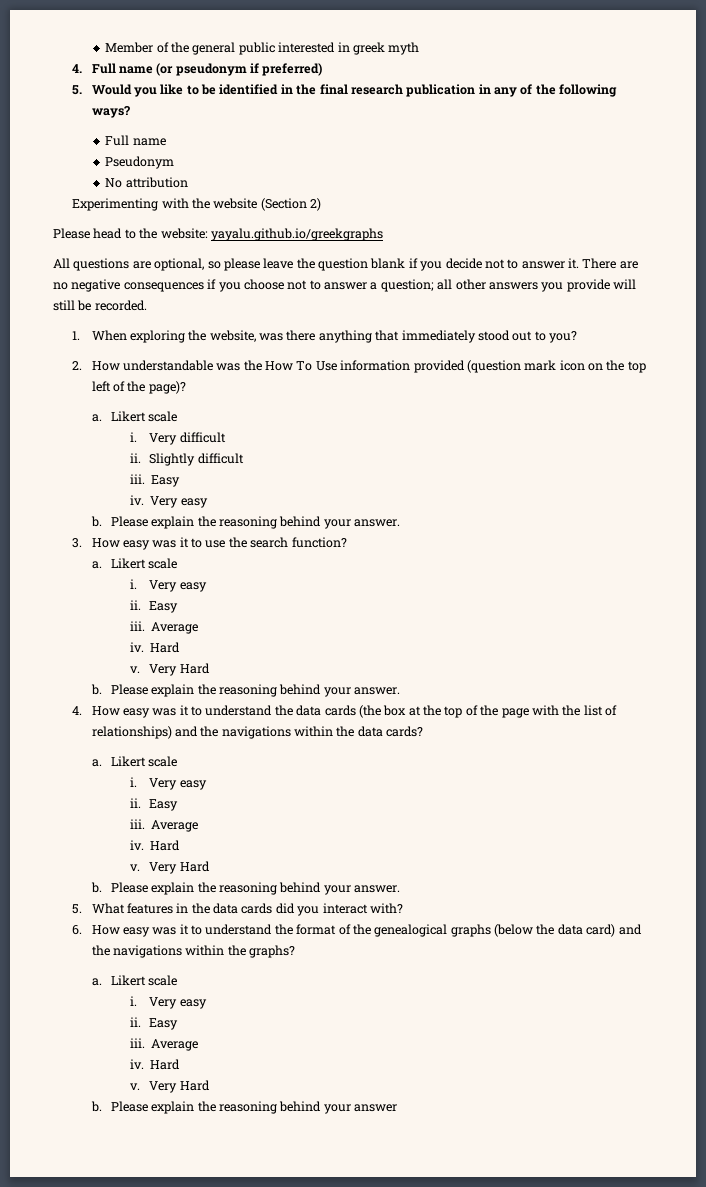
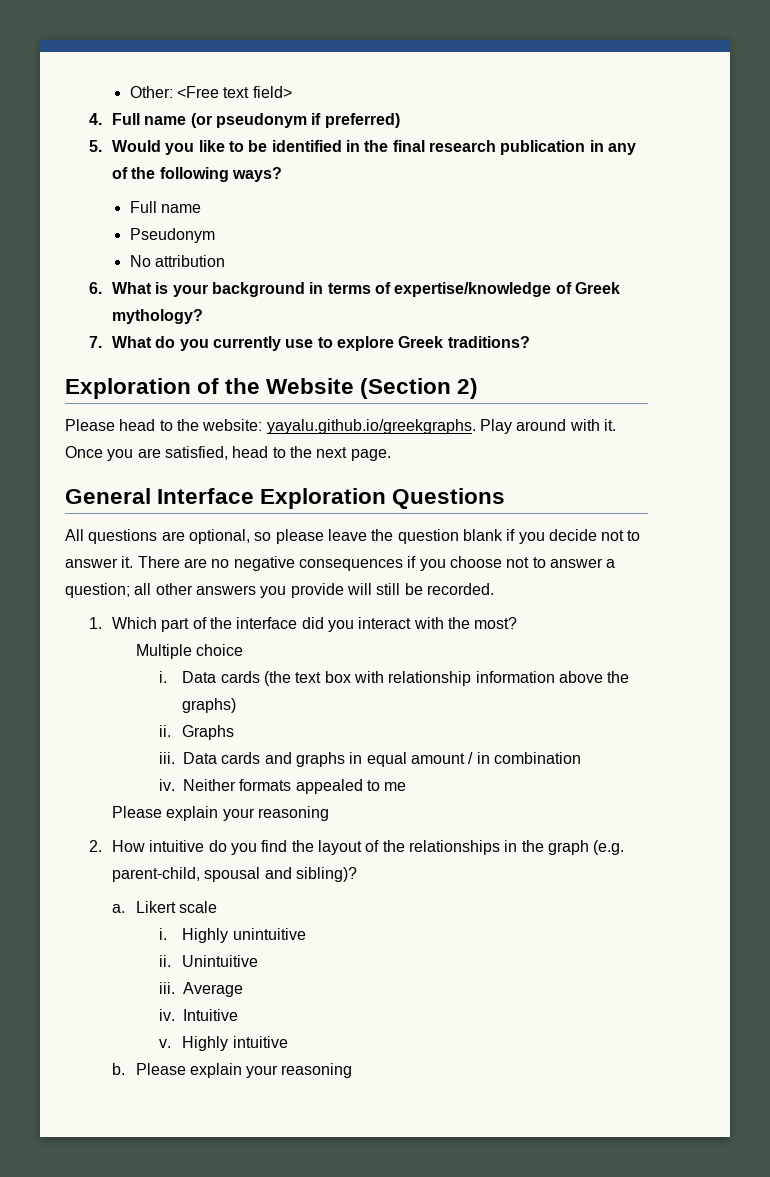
[105,42,420,55] Member of the general public interested in greek myth -> [129,86,292,98] Other: <Free text field>
[72,198,258,211] Experimenting with the website -> [88,282,620,297] [111,309,203,324] [88,336,530,351] [65,378,355,399] 6. What is your background in terms of expertise/knowledge of Greek mythology? // 7. What do you currently use to explore Greek traditions? // Exploration of the Website
[210,228,383,241] yayalu.github.io/greekgraphs -> [266,419,616,434] [65,446,391,461] [65,488,506,509] yayalu.github.io/greekgraphs. Play around with it. Once you are satisfied, head to the next page. // General Interface Exploration Questions
[91,330,578,343] [72,360,646,373] [91,381,186,394] [91,411,178,422] [130,432,226,445] [130,453,244,466] [130,474,181,487] [130,495,208,508] [90,516,401,529] [72,537,347,550] [91,558,178,569] [130,579,207,592] [130,600,179,613] [130,621,199,634] [130,642,181,653] [130,663,210,676] [90,684,401,697] [72,705,618,718] [91,726,424,739] [91,756,178,767] [130,777,207,790] [130,798,179,811] [130,819,199,832] [130,840,181,851] [130,861,210,874] [90,882,401,895] [72,903,403,916] [72,924,642,937] [91,945,296,958] [91,975,178,986] [130,996,207,1009] [130,1017,179,1030] [130,1038,199,1051] [130,1059,181,1070] [130,1080,210,1093] [90,1101,398,1114] When exploring the website, was there anything that immediately stood out to you? // 2. How understandable was the How To Use information provided (question mark icon on the top left of the page)? // a. Likert scale // i. Very difficult // ii. Slightly difficult // iii. Easy // iv. Very easy // b. Please explain the reasoning behind your answer. // 3. How easy was it to use the search function? // a. Likert scale // i. Very easy // ii. Easy // iii. Average // iv. Hard // v. Very Hard // b. Please explain the reasoning behind your answer. // 4. How easy was it to understand the data cards (the box at the top of the page with the list of relationships) and the navigations within the data cards? // a. Likert scale // i. Very easy // ii. Easy // iii. Average // iv. Hard // v. Very Hard // b. Please explain the reasoning behind your answer. // 5. What features in the data cards did you interact with? // 6. How easy was it to understand the format of the genealogical graphs (below the data card) and the navigations within the graphs? // a. Likert scale // i. Very easy // ii. Easy // iii. Average // iv. Hard // v. Very Hard // b. Please explain the reasoning behind your answer -> [111,617,518,632] [135,644,243,659] [158,671,630,686] [182,698,237,713] [158,725,235,740] [158,752,581,767] [158,779,407,794] [111,806,329,821] [88,840,625,855] [111,867,357,882] [111,901,217,913] [158,928,306,943] [158,955,259,967] [158,982,243,997] [158,1009,238,1021] [158,1036,288,1051] [111,1063,353,1078] Which part of the interface did you interact with the most? // Multiple choice // i. Data cards (the text box with relationship information above the graphs) // ii. Graphs // iii. Data cards and graphs in equal amount / in combination // iv. Neither formats appealed to me // Please explain your reasoning // 2. How intuitive do you find the layout of the relationships in the graph (e.g. parent-child, spousal and sibling)? // a. Likert scale // i. Highly unintuitive // ii. Unintuitive // iii. Average // iv. Intuitive // v. Highly intuitive // b. Please explain your reasoning

